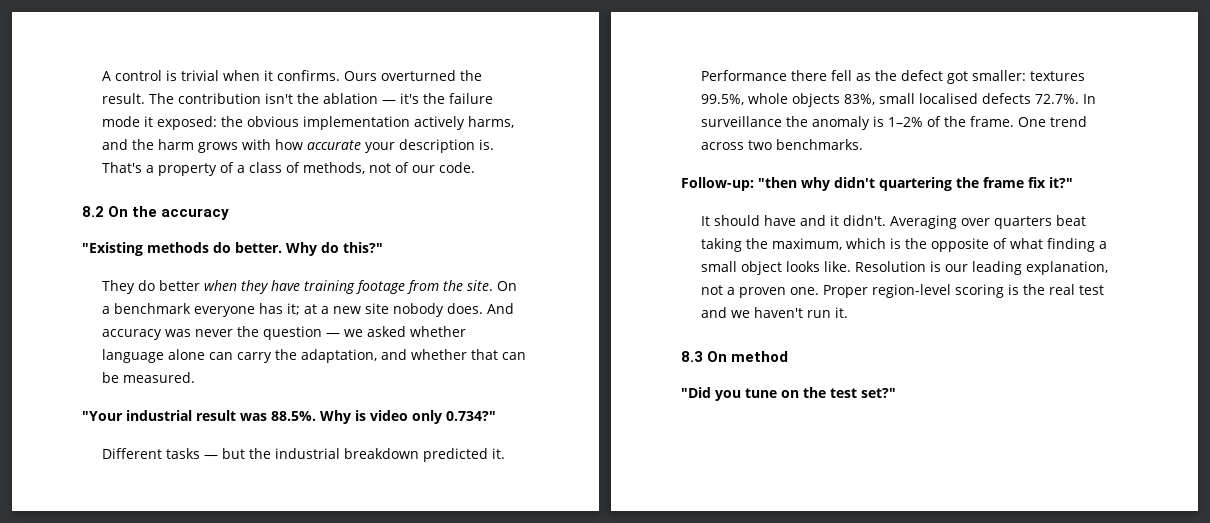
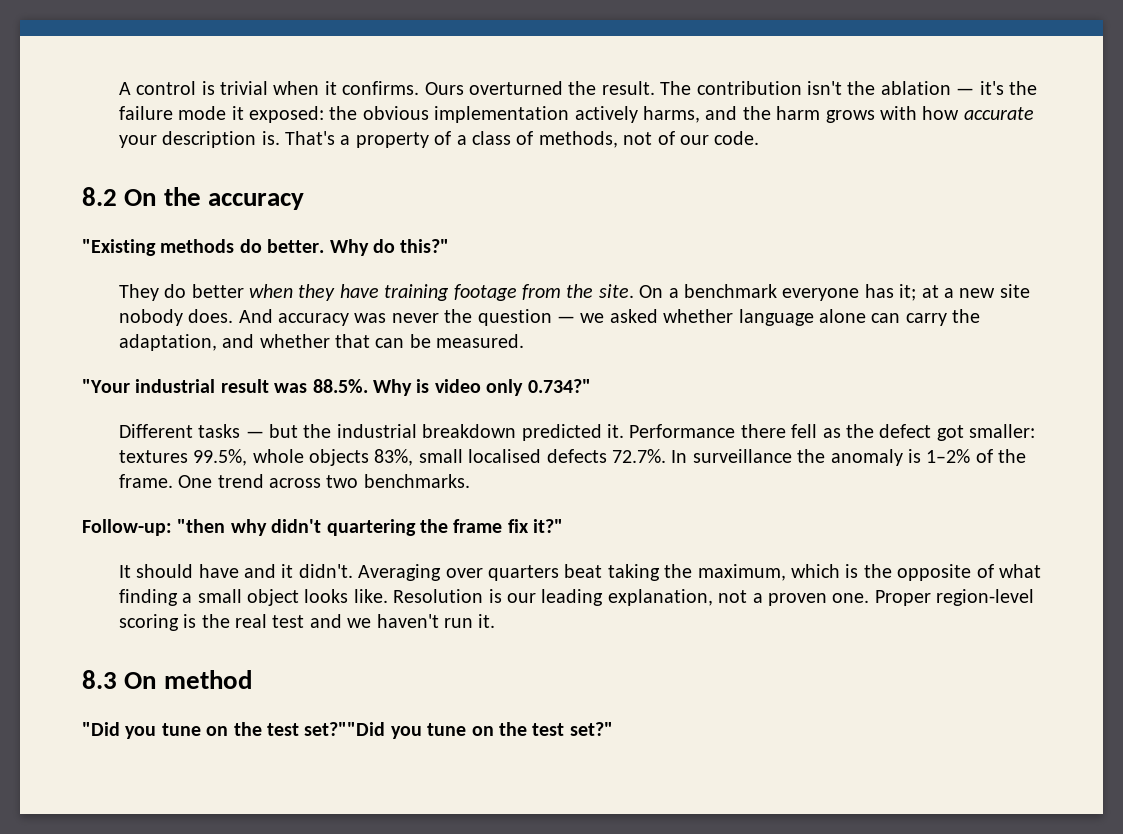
(857, 393) none -> [304,722,565,739] set?""Did you tune on the test

